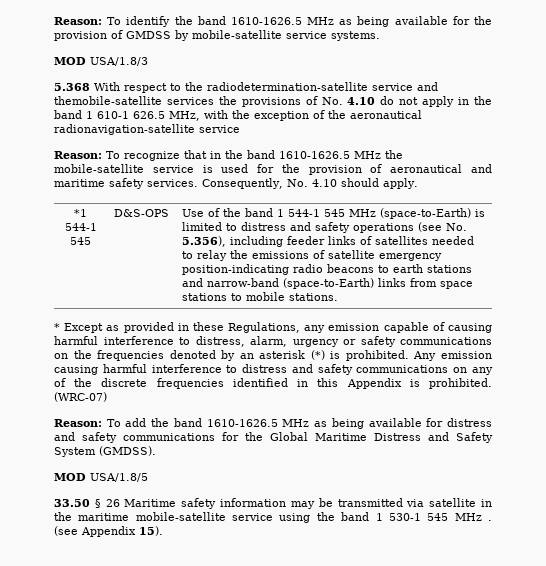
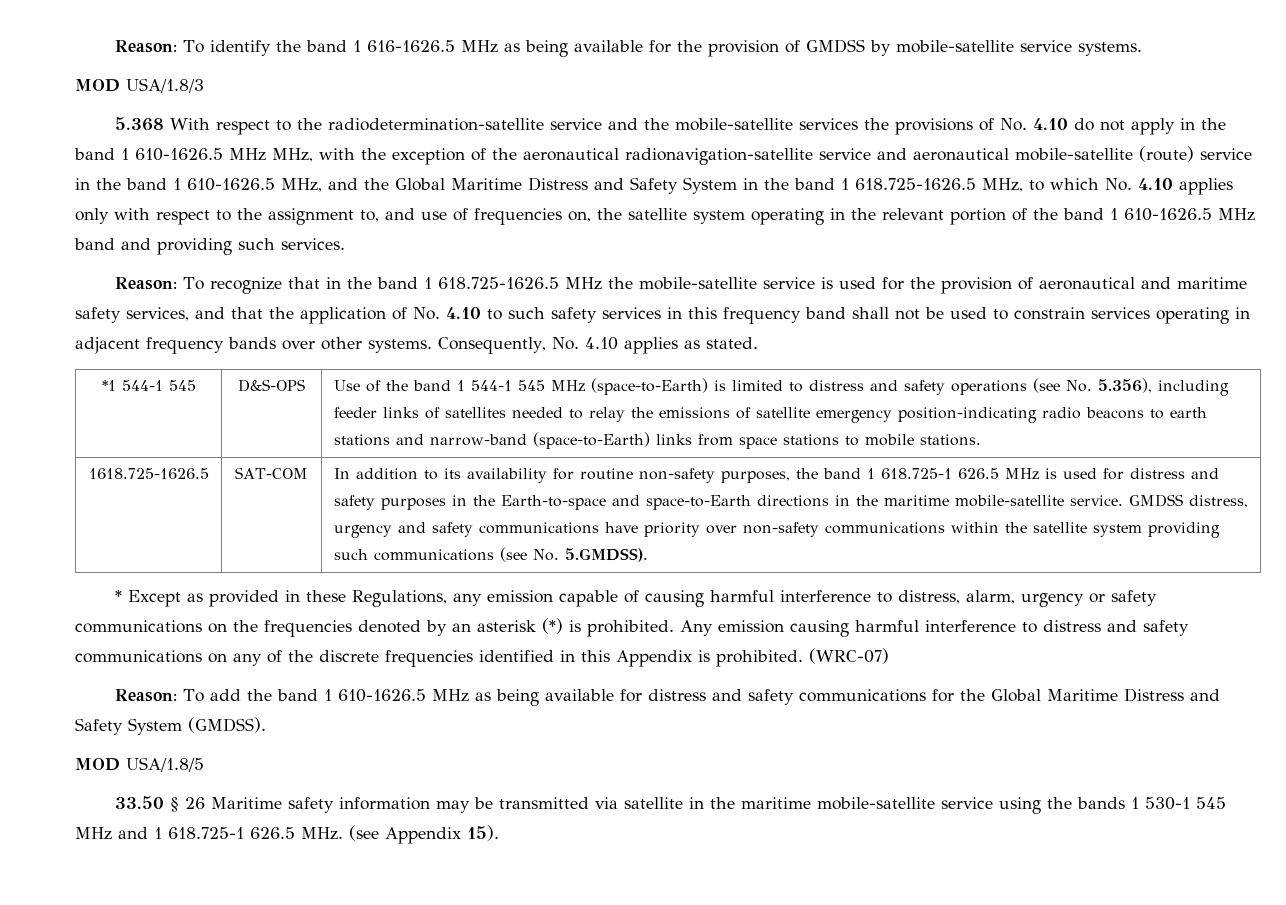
[230,17,302,25] 1610-1626.5 -> [352,40,455,52] 1 616-1626.5
[54,96,162,105] themobile-satellite -> [643,118,793,131] the mobile-satellite
[97,111,165,119] 610-1 626.5 -> [135,148,266,161] 610-1626.5 MHz
(240, 129) none -> [877,146,1252,162] [75,177,1233,195] [75,208,1255,225] [74,238,345,255] and aeronautical mobile-satellite (route) service in the band 1 610-1626.5 MHz, and the Global Maritime Distress and Safety System in the band 1 618.725-1626.5 MHz, to which No. 4.10 applies only with respect to the assignment to, and use of frequencies on, the satellite system operating in the relevant portion of the band 1 610-1626.5 MHz band and providing such services.
[279,151,350,159] 1610-1626.5 -> [423,277,559,289] 1 618.725-1626.5
[147,178,418,189] services. Consequently, No. 4.10 should apply. -> [126,307,1250,324] [75,337,758,354] services, and that the application of No. 4.10 to such safety services in this frequency band shall not be used to constrain services operating in adjacent frequency bands over other systems. Consequently, No. 4.10 applies as stated.
(338, 297) none -> [88,468,209,479] [235,467,309,479] [333,468,1219,483] [333,494,1248,510] [333,522,1220,538] [333,547,648,562] // 1618.725-1626.5 | SAT-COM | In addition to its availability for routine non-safety purposes, the band 1 618.725-1 626.5 MHz is used for distress and safety purposes in the Earth-to-space and space-to-Earth directions in the maritime mobile-satellite service. GMDSS distress, urgency and safety communications have priority over non-safety communications within the satellite system providing such communications (see No. 5.GMDSS).
[206,419,278,427] 1610-1626.5 -> [323,689,426,702] 1 610-1626.5
[341,512,370,521] band -> [1076,797,1125,809] bands
[488,520,493,521] . -> [118,827,343,840] and 1 618.725-1 626.5 MHz.

